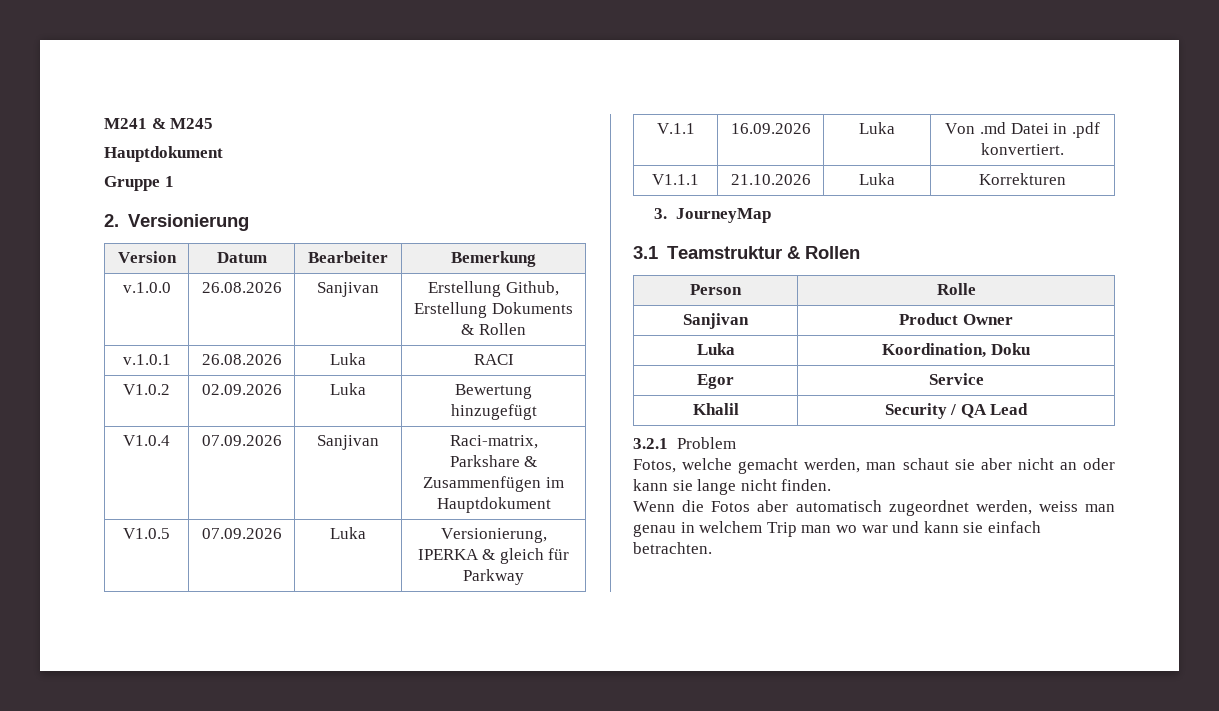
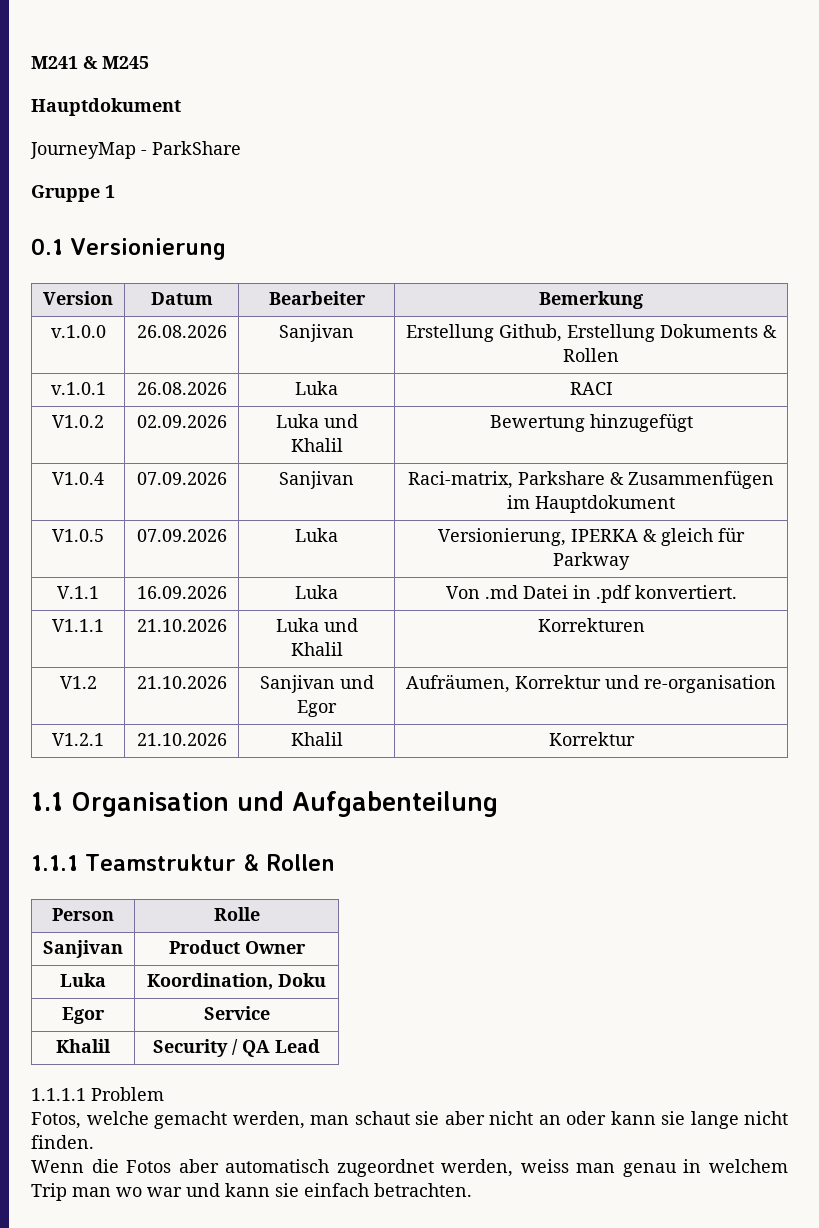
(223, 154) none -> [30,141,241,159] // JourneyMap - ParkShare
[104,214,119,227] 2. -> [31,238,63,255] 0.1
(366, 389) none -> [323,414,358,428] [290,438,343,452] und Khalil
(895, 179) none -> [323,618,358,632] [290,642,343,656] und Khalil
[654,208,771,223] [633,246,658,259] // 3. JourneyMap // 3.1 -> [59,676,97,689] [136,676,227,689] [259,675,374,693] [297,700,337,717] [406,674,776,693] [52,733,104,746] [136,733,227,746] [290,732,343,746] [548,732,635,746] [31,791,498,817] [31,855,78,871] // V1.2 | 21.10.2026 | Sanjivan und Egor | Aufräumen, Korrektur und re-organisation // V1.2.1 | 21.10.2026 | Khalil | Korrektur // 1.1 Organisation und Aufgabenteilung // 1.1.1
[633,438,668,449] 3.2.1 -> [31,1088,86,1101] 1.1.1.1

